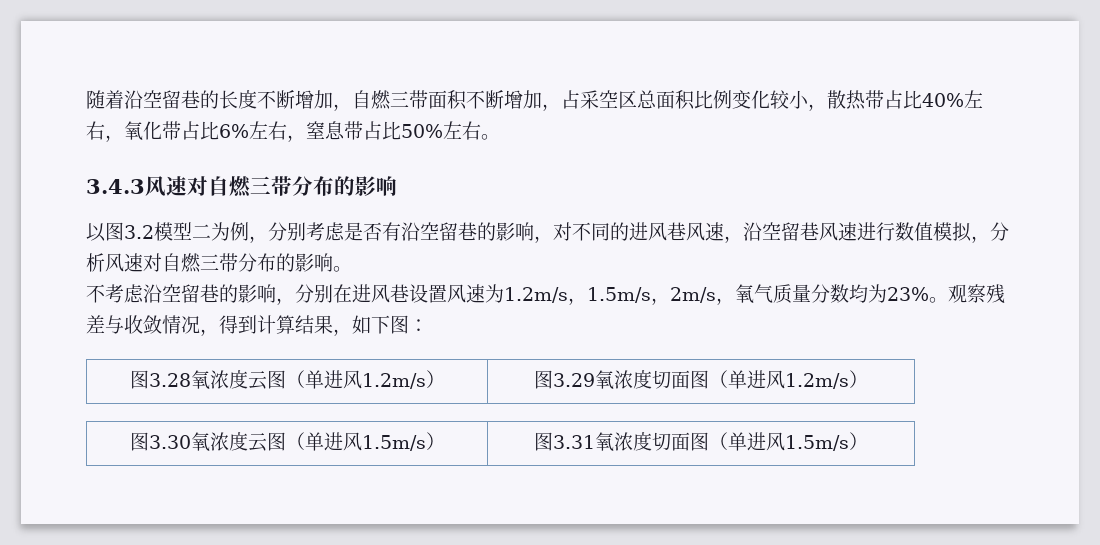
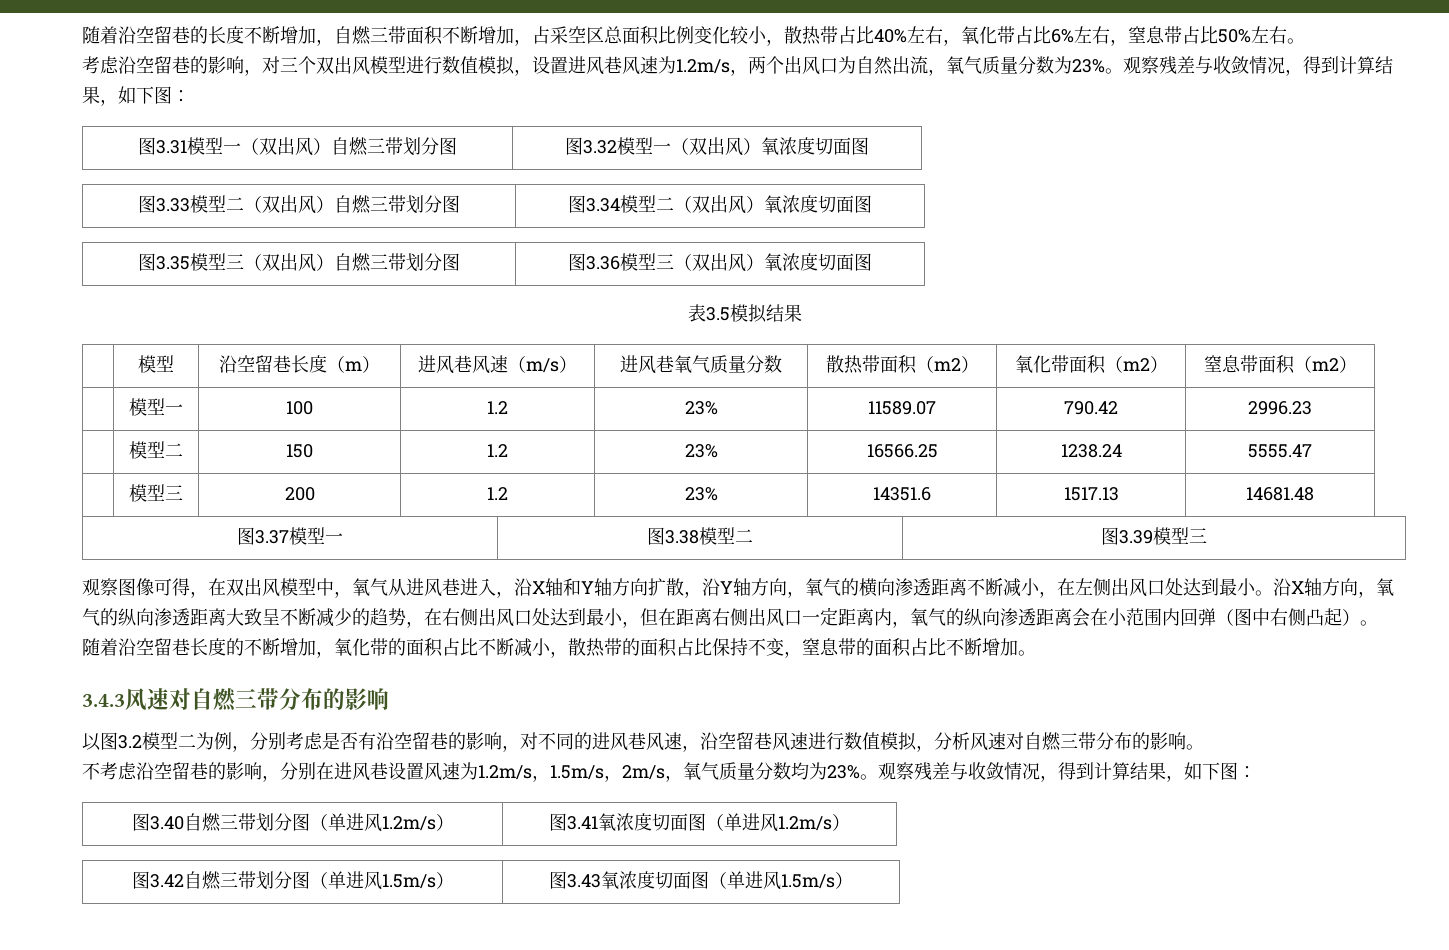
(500, 137) none -> [82,56,1393,76] [82,86,190,106] [138,137,457,156] [565,137,869,156] [138,195,460,214] [568,195,872,214] [138,253,460,272] [568,253,872,272] [687,304,802,323] [138,355,174,373] [219,355,380,373] [418,355,577,374] [620,355,782,374] [825,355,979,374] [1014,355,1168,374] [1203,355,1357,374] [129,398,183,416] [286,401,313,415] [487,401,508,414] [684,401,718,415] [868,401,936,415] [1064,401,1118,415] [1248,401,1312,415] [129,441,183,459] [286,444,313,458] [487,444,508,457] [684,444,718,458] [866,444,938,458] [1060,444,1122,458] [1248,444,1312,458] [129,484,183,502] [284,487,315,501] [487,487,508,500] [684,487,718,501] [873,487,931,501] [1063,487,1119,501] [1246,487,1314,501] [237,527,343,545] [647,527,753,545] [1101,527,1207,545] [82,578,1394,598] [82,607,1378,628] [82,638,1036,658] // 考虑沿空留巷的影响，对三个双出风模型进行数值模拟，设置进风巷风速为1.2m/s，两个出风口为自然出流，氧气质量分数为23%。观察残差与收敛情况，得到计算结果，如下图： // 图3.31模型一（双出风）自燃三带划分图 | 图3.32模型一（双出风）氧浓度切面图 // 图3.33模型二（双出风）自燃三带划分图 | 图3.34模型二（双出风）氧浓度切面图 // 图3.35模型三（双出风）自燃三带划分图 | 图3.36模型三（双出风）氧浓度切面图 // 表3.5模拟结果 // | 模型 | 沿空留巷长度（m） | 进风巷风速（m/s） | 进风巷氧气质量分数 | 散热带面积（m2） | 氧化带面积（m2） | 窒息带面积（m2） // | 模型一 | 100 | 1.2 | 23% | 11589.07 | 790.42 | 2996.23 // | 模型二 | 150 | 1.2 | 23% | 16566.25 | 1238.24 | 5555.47 // | 模型三 | 200 | 1.2 | 23% | 14351.6 | 1517.13 | 14681.48 // 图3.37模型一 | 图3.38模型二 | 图3.39模型三 // 观察图像可得，在双出风模型中，氧气从进风巷进入，沿X轴和Y轴方向扩散，沿Y轴方向，氧气的横向渗透距离不断减小，在左侧出风口处达到最小。沿X轴方向，氧气的纵向渗透距离大致呈不断减少的趋势，在右侧出风口处达到最小，但在距离右侧出风口一定距离内，氧气的纵向渗透距离会在小范围内回弹（图中右侧凸起）。 // 随着沿空留巷长度的不断增加，氧化带的面积占比不断减小，散热带的面积占比保持不变，窒息带的面积占比不断增加。
[148,370,267,390] 3.28氧浓度云 -> [149,813,292,832] 3.40自燃三带划分
[553,373,595,387] 3.29 -> [567,816,598,830] 3.41
[148,432,267,452] 3.30氧浓度云 -> [149,871,292,890] 3.42自燃三带划分
[553,435,595,449] 3.31 -> [567,874,601,888] 3.43

